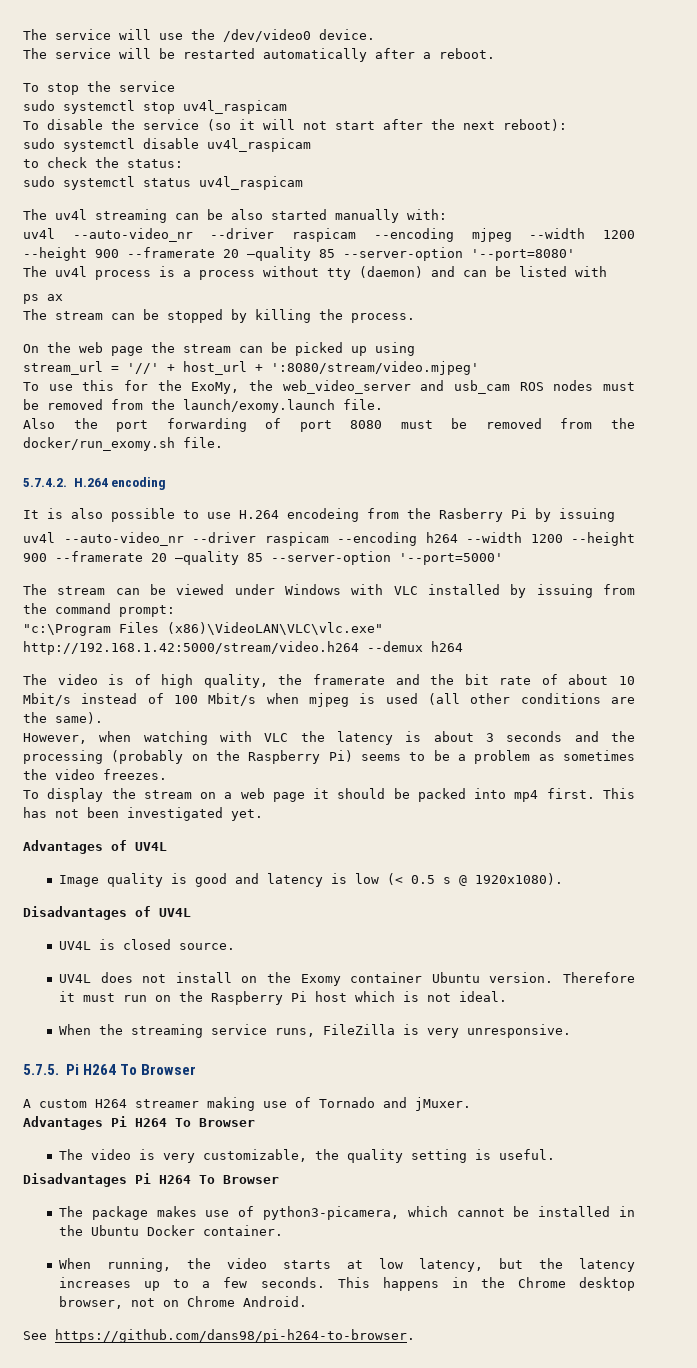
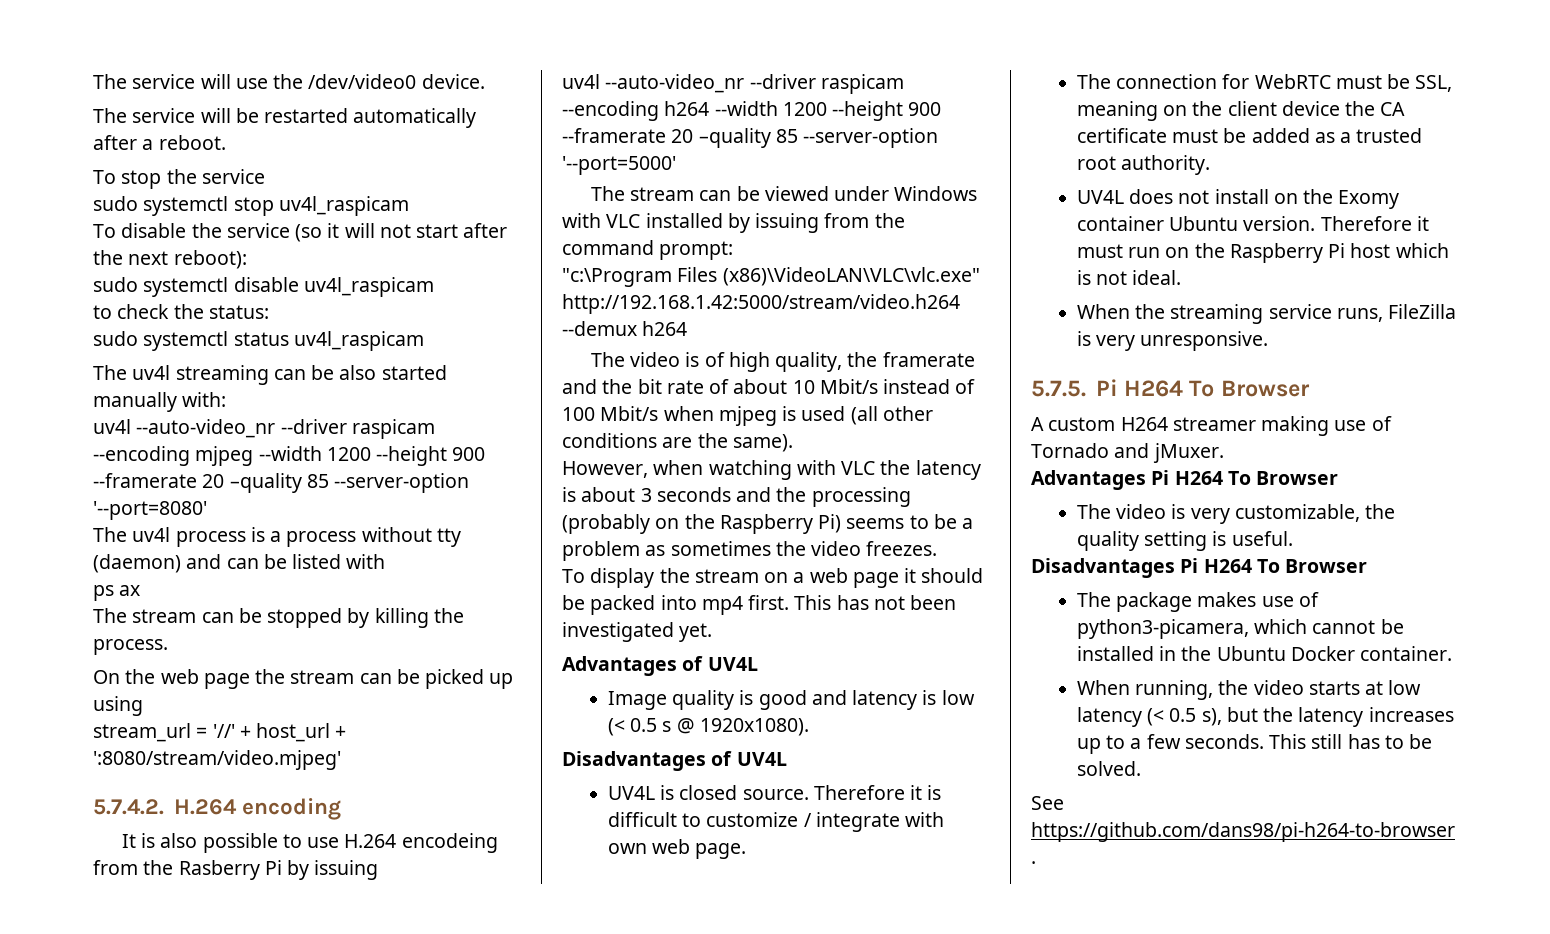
[23,380,635,394] [23,399,383,413] [23,418,635,432] [23,437,223,451] // To use this for the ExoMy, the web_video_server and usb_cam ROS nodes must be removed from the launch/exomy.launch file. // Also the port forwarding of port 8080 must be removed from the docker/run_exomy.sh file. -> (341, 760) none
(236, 946) none -> [813,785,942,800] [607,812,945,832] [607,839,747,859] [1076,74,1453,92] [1076,101,1406,121] [1076,128,1423,143] [1076,155,1211,175] Therefore it is difficult to customize / integrate with own web page. // The connection for WebRTC must be SSL, meaning on the client device the CA certificate must be added as a trusted root authority.
[419,1258,484,1272] latency, -> [1076,707,1222,727] latency (< 0.5 s),
[382,1277,635,1291] [59,1296,308,1309] happens in the Chrome desktop browser, not on Chrome Android. -> [1311,734,1433,749] [1076,761,1141,776] still has to be solved.

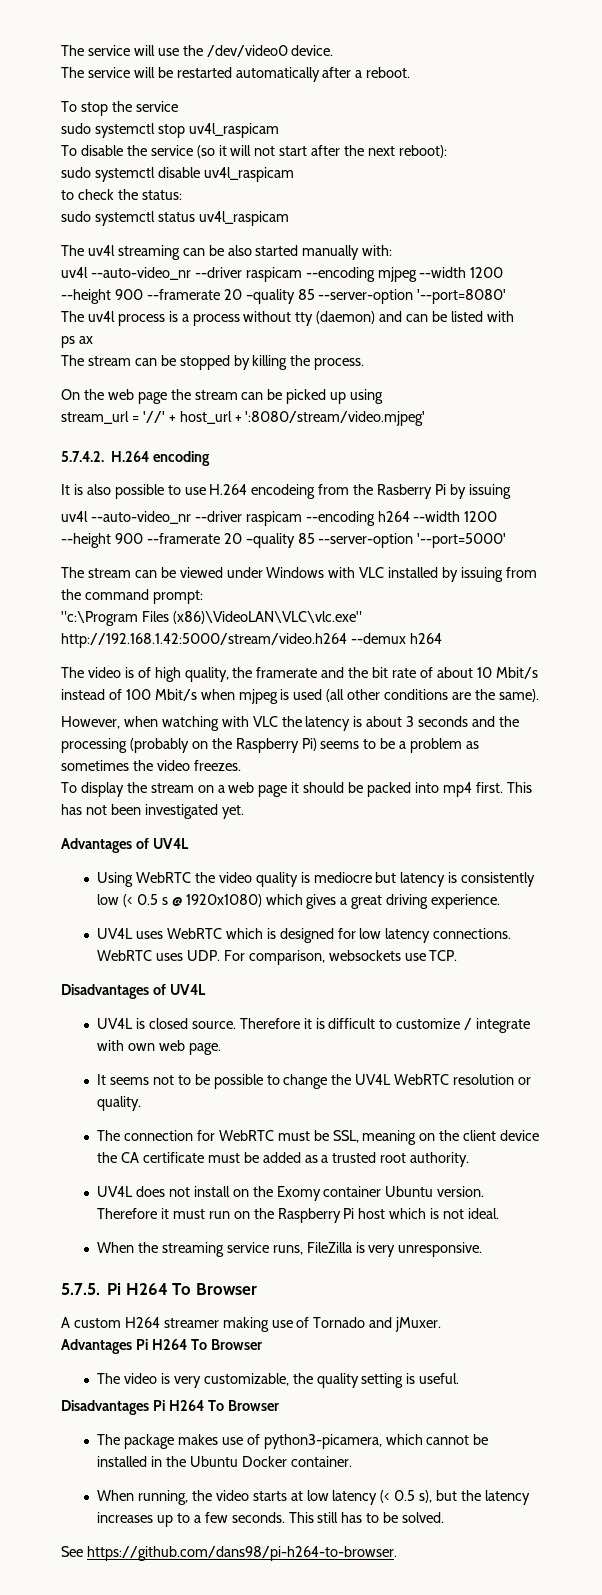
[607,690,937,710] Image quality is good and latency is -> [97,872,536,887] Using WebRTC the video quality is mediocre but latency is consistently
[699,718,809,736] 1920x1080). -> [185,894,501,909] [97,928,512,943] [97,950,458,965] 1920x1080) which gives a great driving experience. // UV4L uses WebRTC which is designed for low latency connections. WebRTC uses UDP. For comparison, websockets use TCP.
(747, 851) none -> [97,1074,532,1089] [97,1096,142,1111] // It seems not to be possible to change the UV4L WebRTC resolution or quality.

